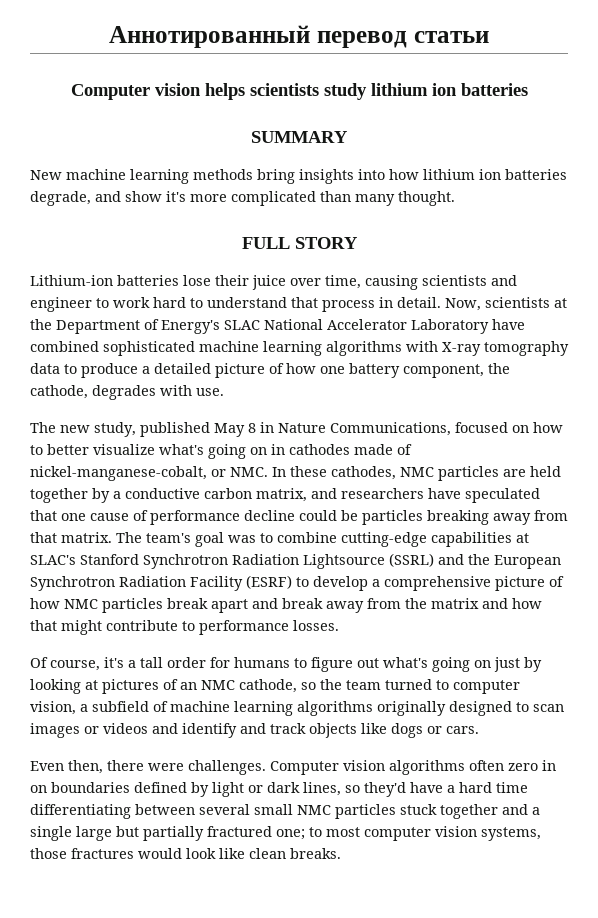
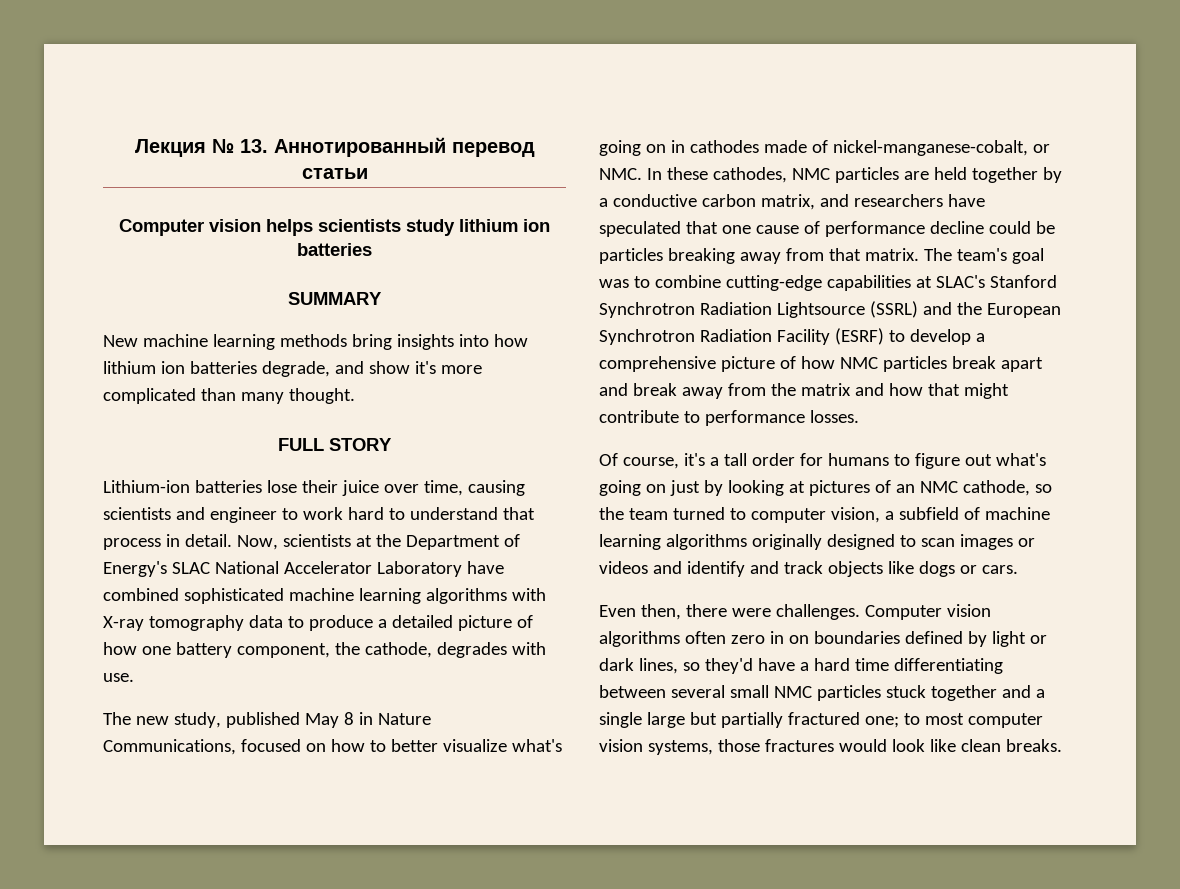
(109, 36) none -> [134,139,268,157] Лекция № 13.

